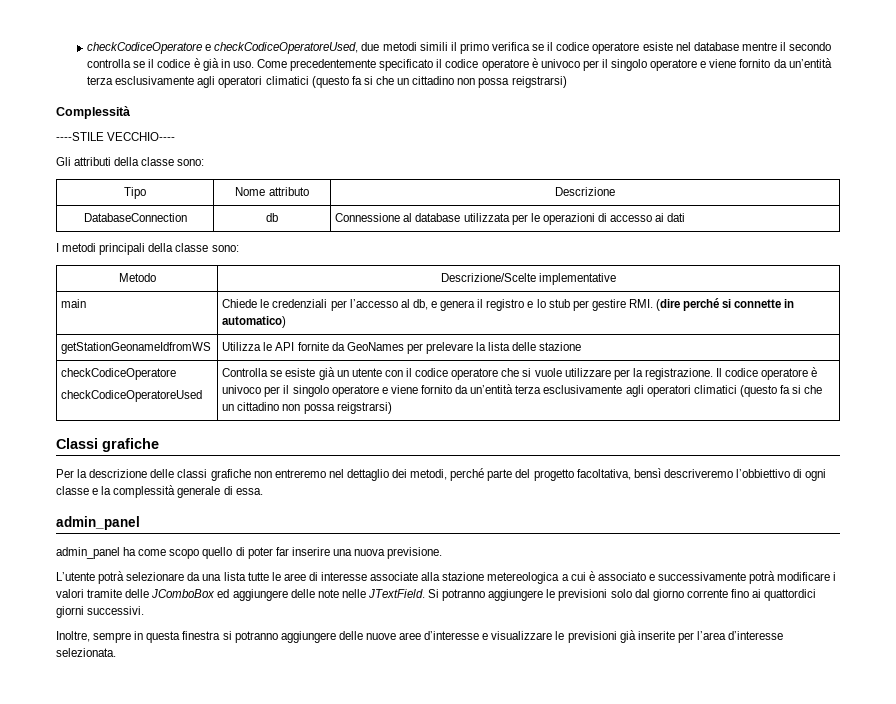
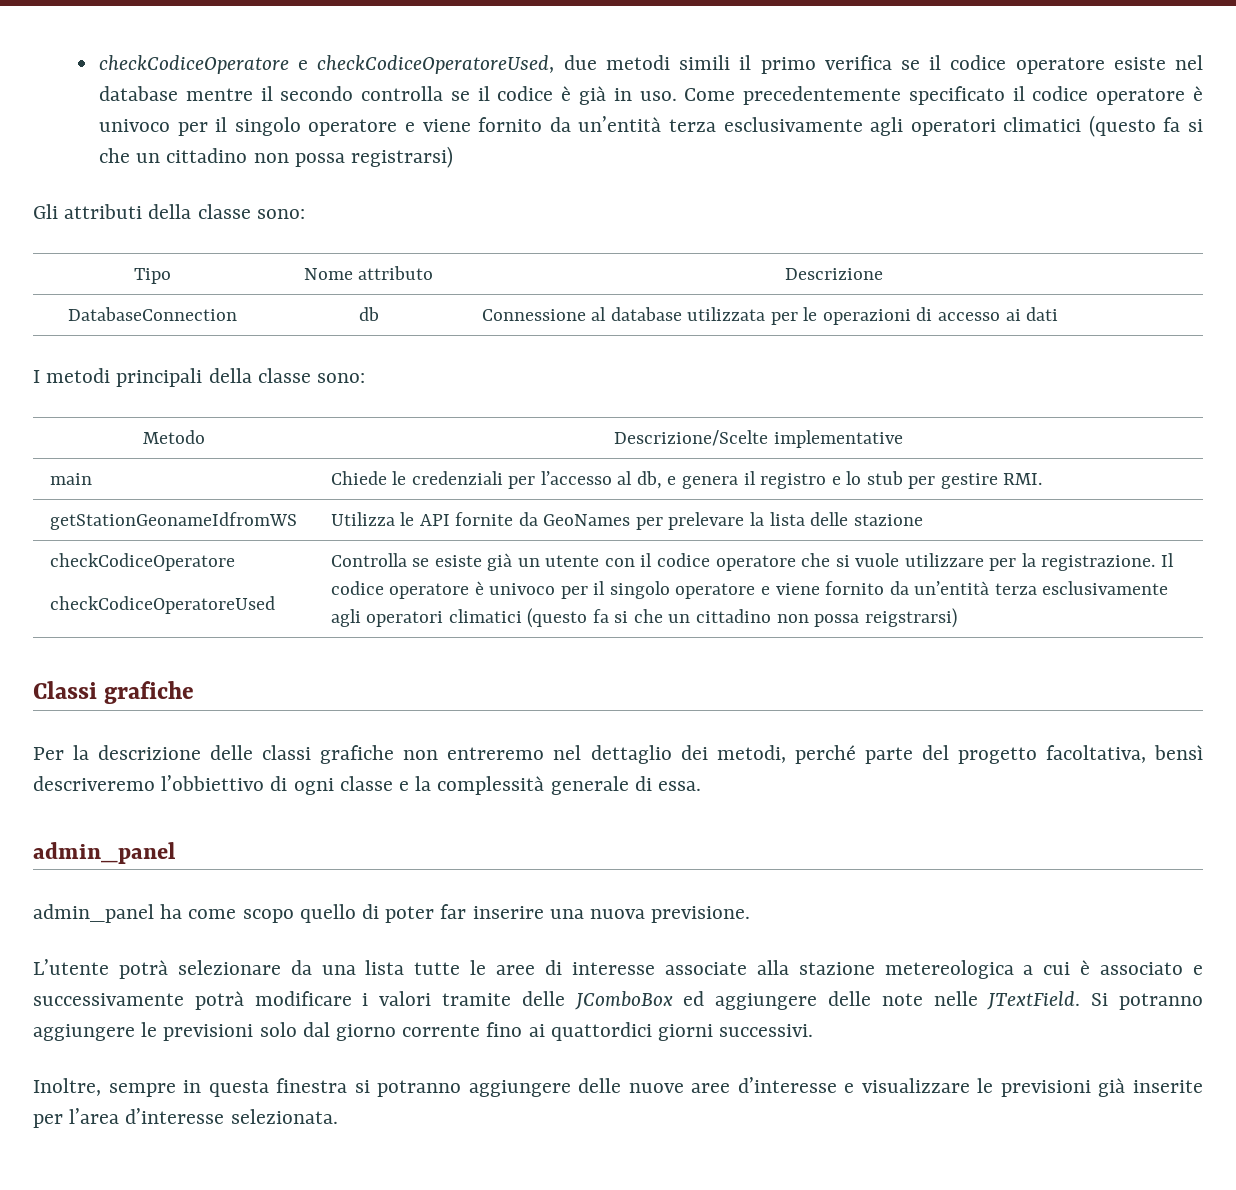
[511,76,567,88] [56,106,130,119] [56,132,176,141] reigstrarsi) // Complessità // ----STILE VECCHIO---- -> [351,146,454,168] registrarsi)
[656,298,795,311] [222,316,287,328] (dire perché si connette in automatico) -> (1043, 479) none

